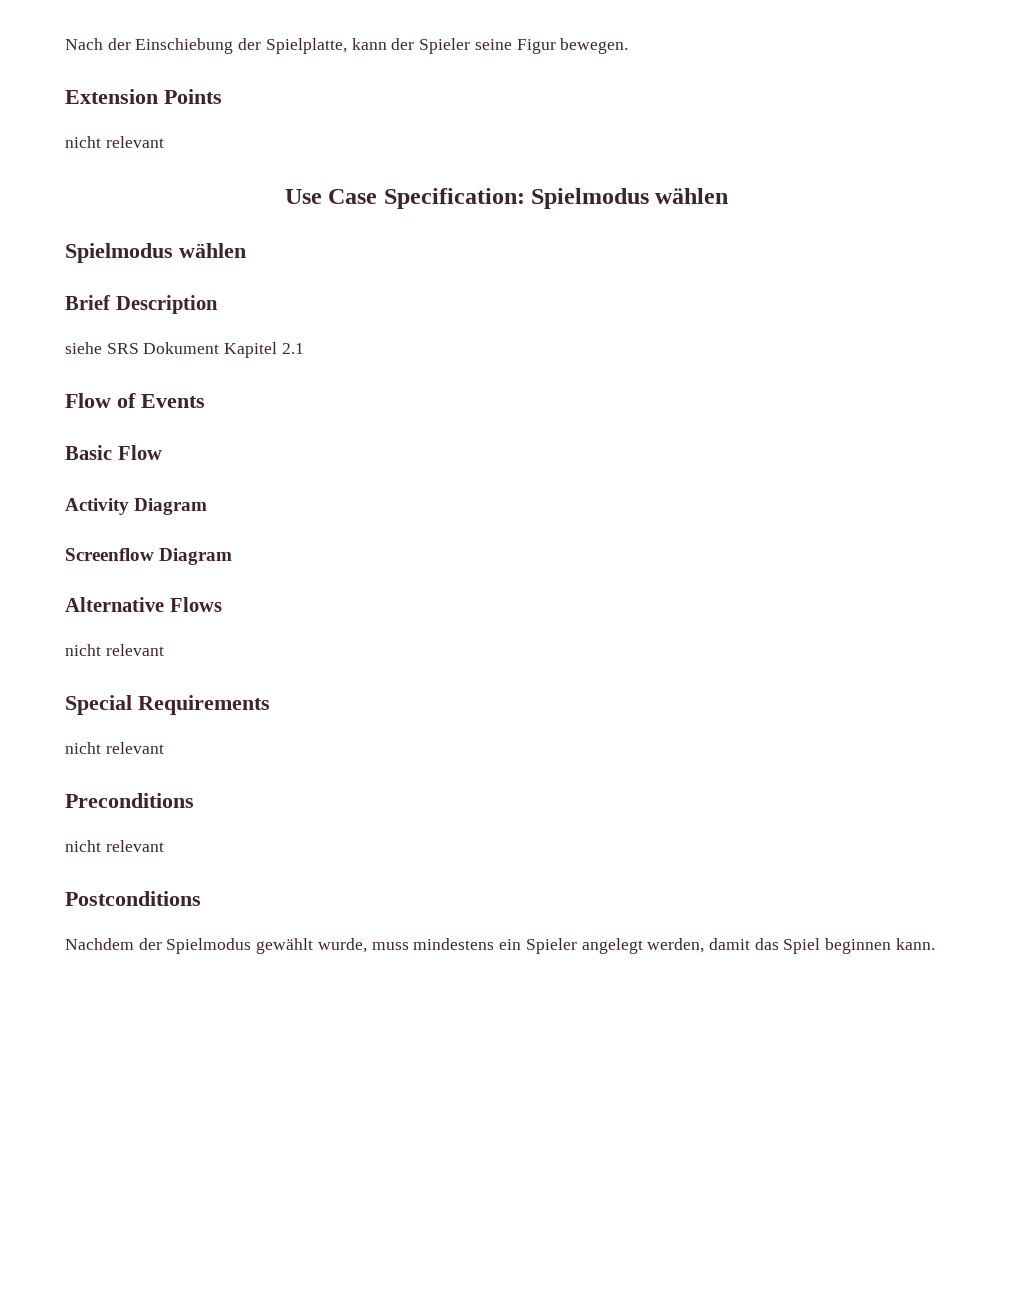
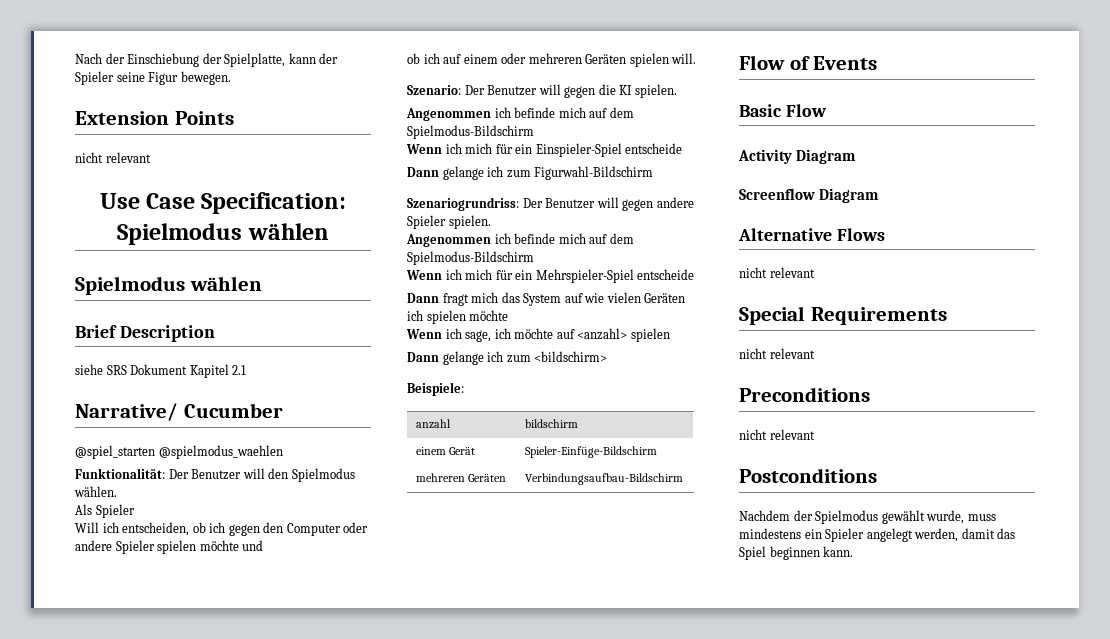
(304, 348) none -> [75,403,283,421] [75,445,283,459] [75,468,355,482] [74,486,117,497] [75,504,135,518] [75,522,369,536] [75,540,264,554] [407,53,697,67] [407,84,677,98] [406,107,634,121] [407,125,534,139] [406,143,683,157] [407,166,654,180] [407,197,694,211] [407,215,491,229] [406,233,634,247] [407,251,534,265] [406,269,695,283] [407,292,686,306] [407,310,509,324] [406,328,670,342] [407,351,608,365] [407,382,464,396] [415,419,451,429] [524,419,578,428] [415,447,476,455] [524,446,657,458] [415,473,507,482] [524,473,683,485] // Narrative/ Cucumber // @spiel_starten @spielmodus_waehlen // Funktionalität: Der Benutzer will den Spielmodus wählen. // Als Spieler // Will ich entscheiden, ob ich gegen den Computer oder andere Spieler spielen möchte und // ob ich auf einem oder mehreren Geräten spielen will. // Szenario: Der Benutzer will gegen die KI spielen. // Angenommen ich befinde mich auf dem Spielmodus-Bildschirm // Wenn ich mich für ein Einspieler-Spiel entscheide // Dann gelange ich zum Figurwahl-Bildschirm // Szenariogrundriss: Der Benutzer will gegen andere Spieler spielen. // Angenommen ich befinde mich auf dem Spielmodus-Bildschirm // Wenn ich mich für ein Mehrspieler-Spiel entscheide // Dann fragt mich das System auf wie vielen Geräten ich spielen möchte // Wenn ich sage, ich möchte auf <anzahl> spielen // Dann gelange ich zum <bildschirm> // Beispiele: // anzahl | bildschirm // einem Gerät | Spieler-Einfüge-Bildschirm // mehreren Geräten | Verbindungsaufbau-Bildschirm

